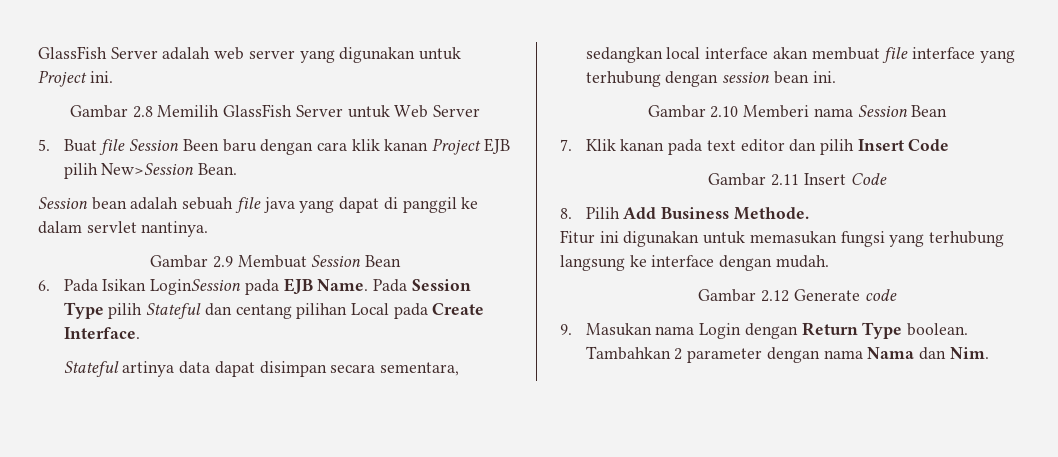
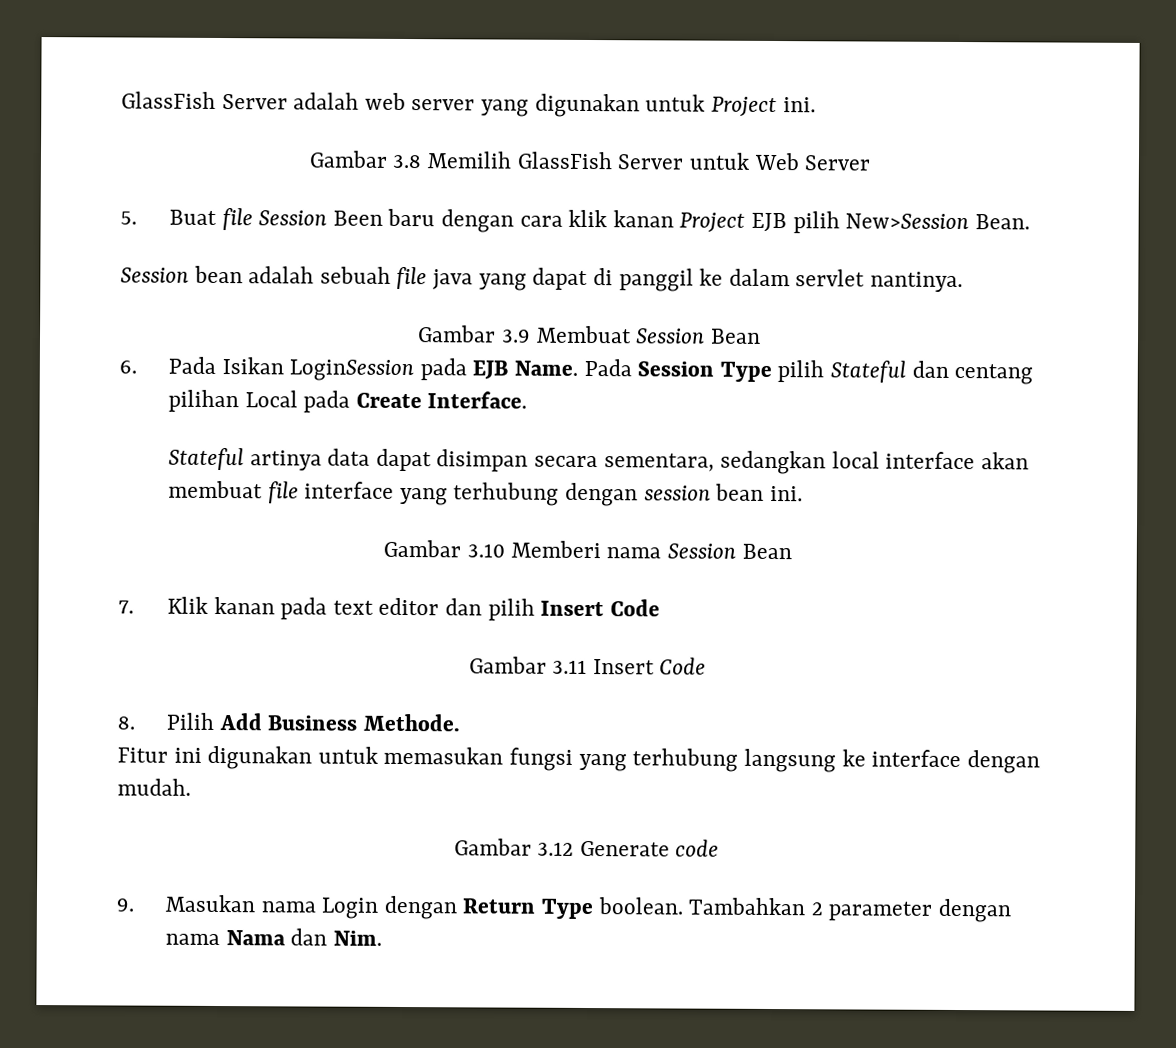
[132,106,153,118] 2.8 -> [392,154,422,169] 3.8
[212,256,233,268] 2.9 -> [500,329,531,343] 3.9
[710,106,739,118] 2.10 -> [467,543,506,558] 3.10
[771,174,800,186] 2.11 -> [552,659,588,674] 3.11
[761,290,790,302] 2.12 -> [537,841,575,856] 3.12

